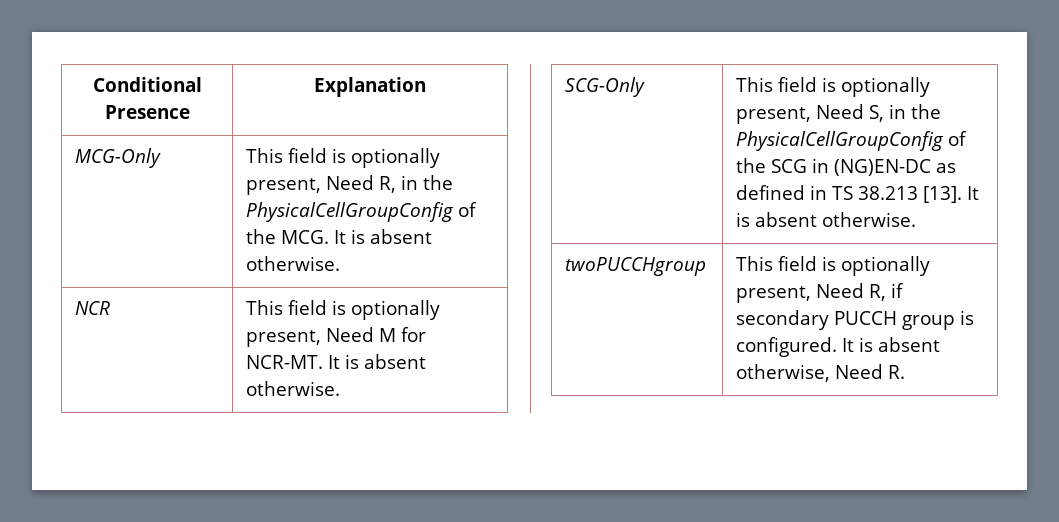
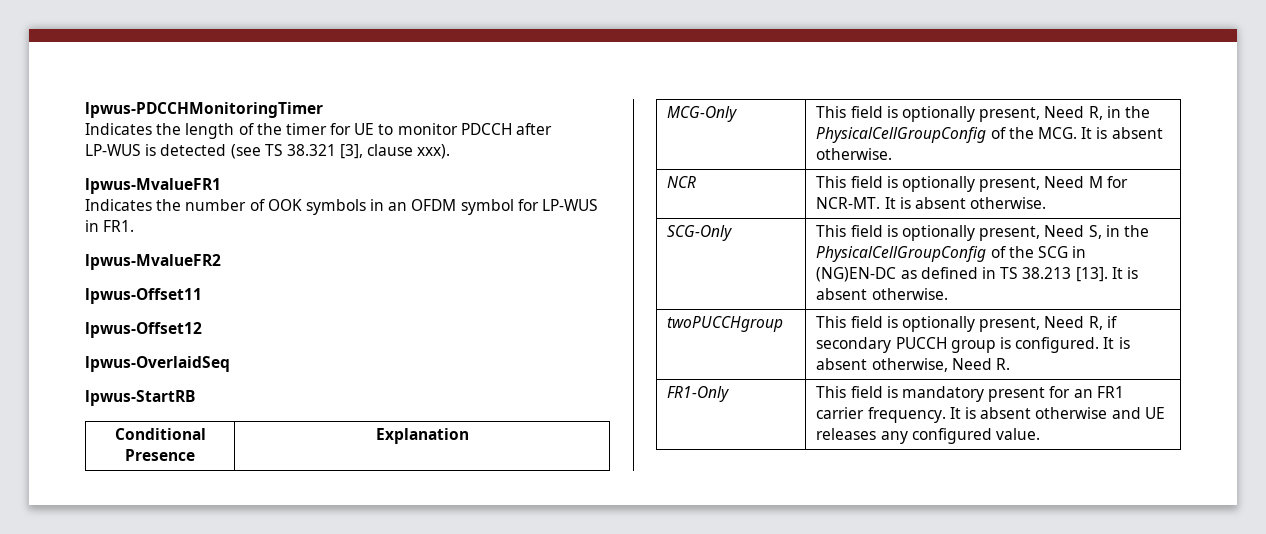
(92, 84) none -> [85,102,323,118] [85,123,553,139] [85,144,451,159] [85,178,221,194] [85,199,599,215] [85,220,135,232] [85,254,221,270] [85,288,202,304] [85,322,202,338] [85,356,230,372] [85,390,195,406] lpwus-PDCCHMonitoringTimer // Indicates the length of the timer for UE to monitor PDCCH after LP-WUS is detected (see TS 38.321 [3], clause xxx). // lpwus-MvalueFR1 // Indicates the number of OOK symbols in an OFDM symbol for LP-WUS in FR1. // lpwus-MvalueFR2 // lpwus-Offset11 // lpwus-Offset12 // lpwus-OverlaidSeq // lpwus-StartRB //
(905, 372) none -> [667,386,730,402] [816,386,1124,402] [816,407,1165,423] [816,428,1041,444] // FR1-Only | This field is mandatory present for an FR1 carrier frequency. It is absent otherwise and UE releases any configured value.

